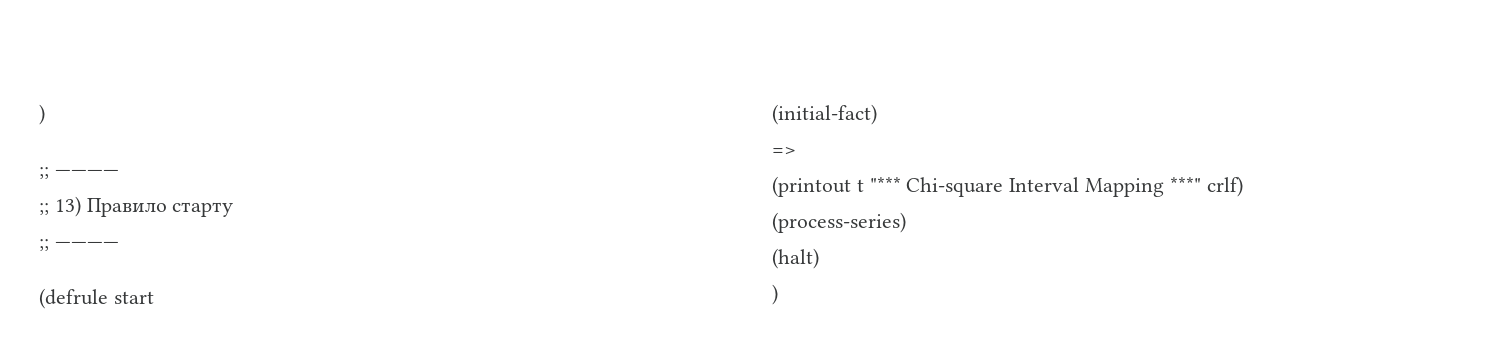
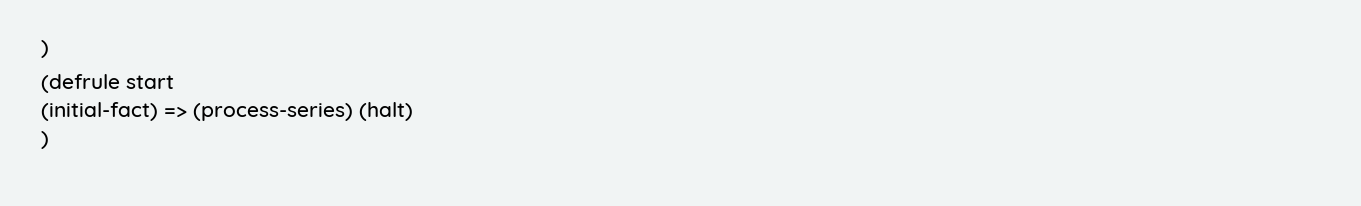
[39,104,45,125] [39,167,119,179] [39,196,234,217] [39,239,119,251] ) // ;; ———— // ;; 13) Правило старту // ;; ———— -> [41,40,49,58] )
(877, 114) // -> (158, 111) none
[772,176,1243,197] // (printout t "*** Chi-square Interval Mapping ***" crlf) // -> (187, 112) none
(906, 222) // -> (353, 112) none

